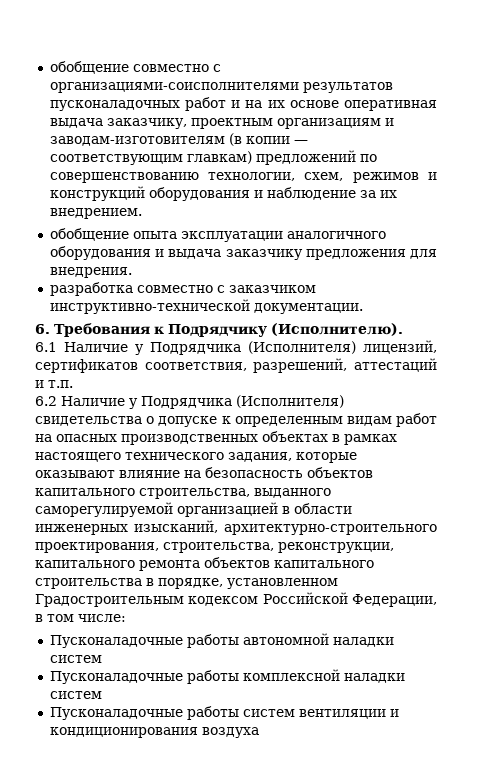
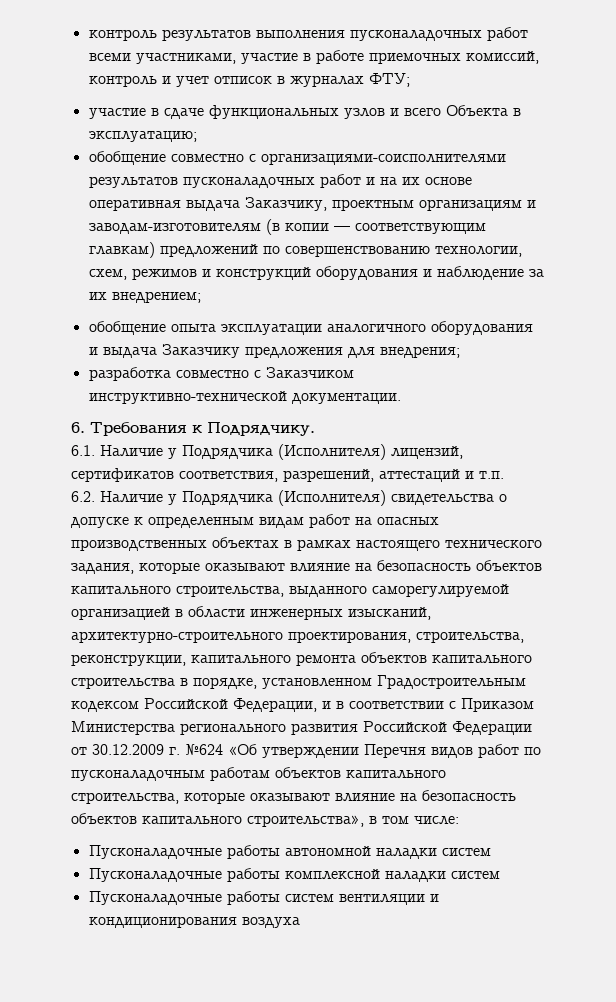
(49, 67) none -> [88,27,528,41] [88,50,539,64] [88,73,410,87] [88,105,521,119] [88,131,197,142] контроль результатов выполнения пусконаладочных работ всеми участниками, участие в работе приемочных комиссий, контроль и учет отписок в журналах ФТУ; // участие в сдаче функциональных узлов и всего Объекта в эксплуатацию; //
[106,118,187,129] заказчику, -> [244,197,327,211] Заказчику,
[49,208,142,219] внедрением. -> [111,291,201,303] внедрением;
[225,249,303,260] заказчику -> [161,344,240,358] Заказчику
[49,267,132,278] внедрения. -> [379,346,460,358] внедрения;
[228,285,316,293] заказчиком -> [265,367,354,378] Заказчиком
[168,323,403,337] [35,342,57,352] Подрядчику (Исполнителю). // 6.1 -> [207,422,315,436] [71,445,95,456] Подрядчику. // 6.1.
[35,396,57,406] 6.2 -> [71,491,95,502] 6.2.
(437, 600) none -> [322,698,534,712] [71,721,532,735] [71,744,541,758] [71,767,446,781] [71,790,516,804] [71,813,364,827] и в соответствии с Приказом Министерства регионального развития Российской Федерации от 30.12.2009 г. №624 «Об утверждении Перечня видов работ по пусконаладочным работам объектов капитального строительства, которые оказывают влияние на безопасность объектов капитального строительства»,

